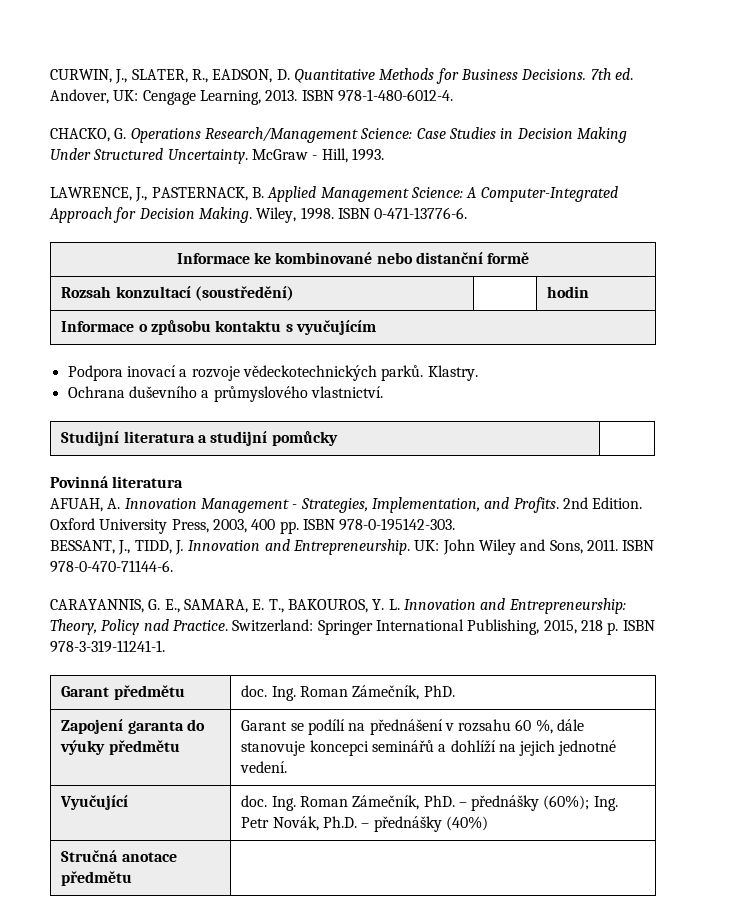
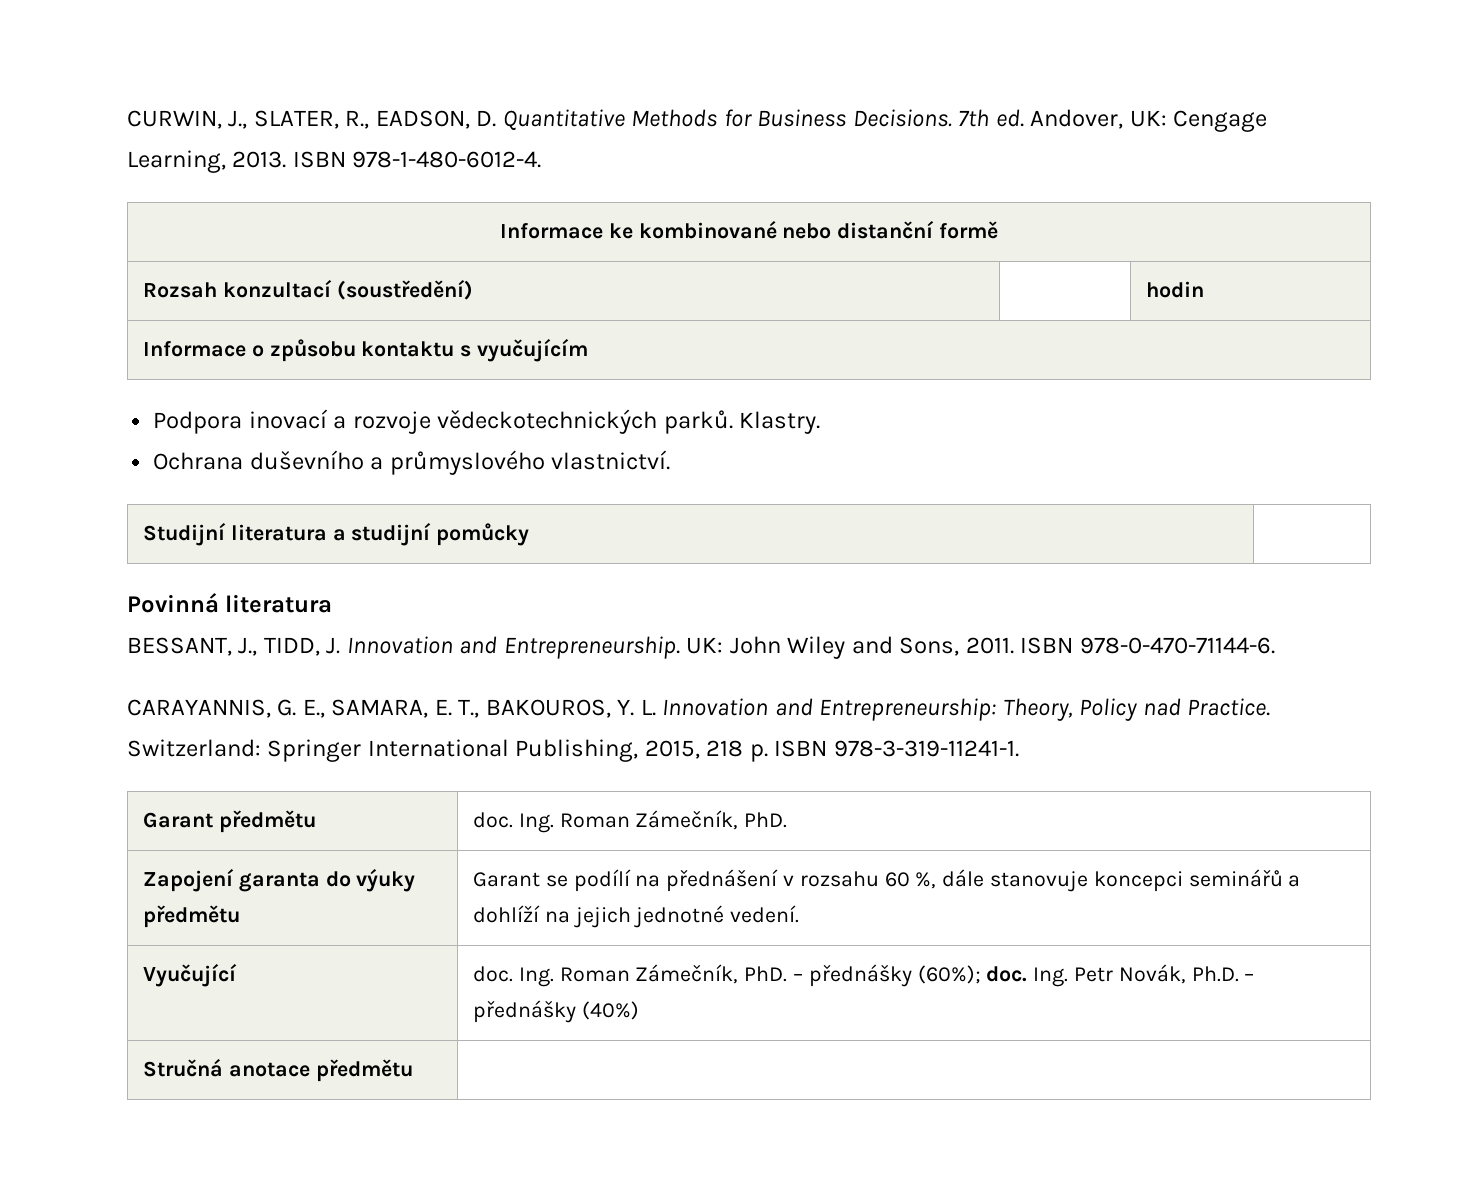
[50,127,627,143] [50,148,384,164] [50,186,618,202] [49,207,468,223] // CHACKO, G. Operations Research/Management Science: Case Studies in Decision Making Under Structured Uncertainty. McGraw - Hill, 1993. // LAWRENCE, J., PASTERNACK, B. Applied Management Science: A Computer-Integrated Approach for Decision Making. Wiley, 1998. ISBN 0-471-13776-6. -> (542, 159) none
[50,497,643,513] [50,518,456,534] // AFUAH, A. Innovation Management - Strategies, Implementation, and Profits. 2nd Edition. Oxford University Press, 2003, 400 pp. ISBN 978-0-195142-303. -> (333, 603) none
(590, 802) none -> [986,966,1028,982] doc.

